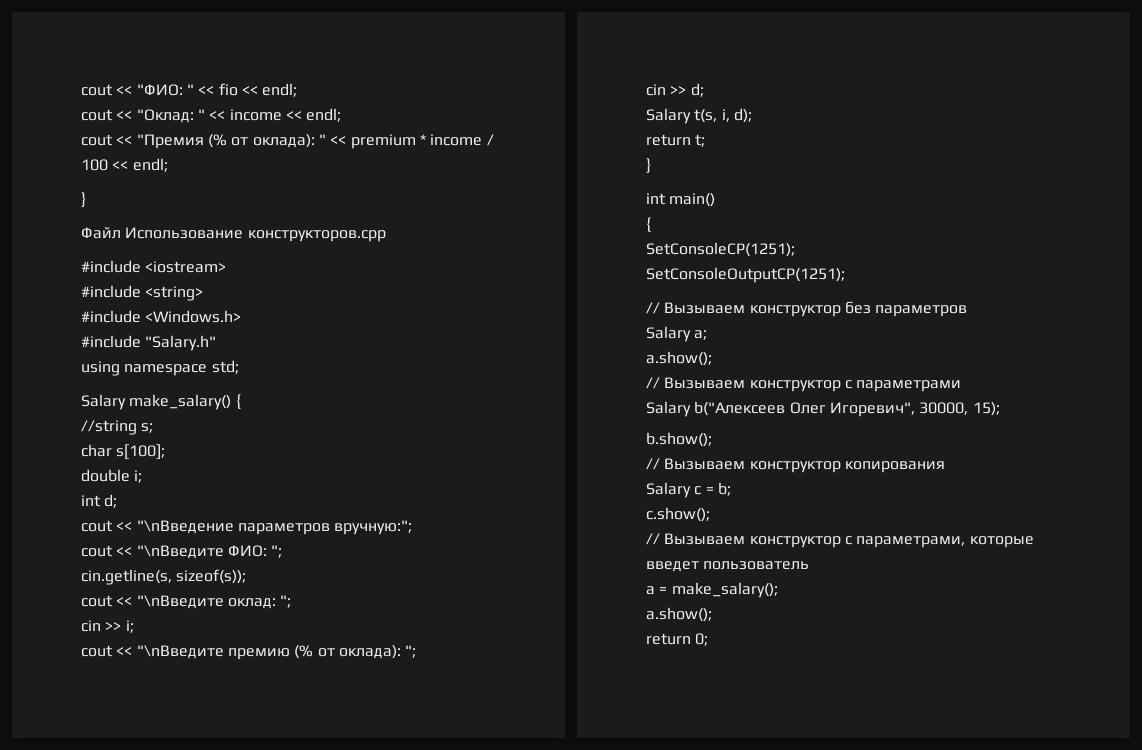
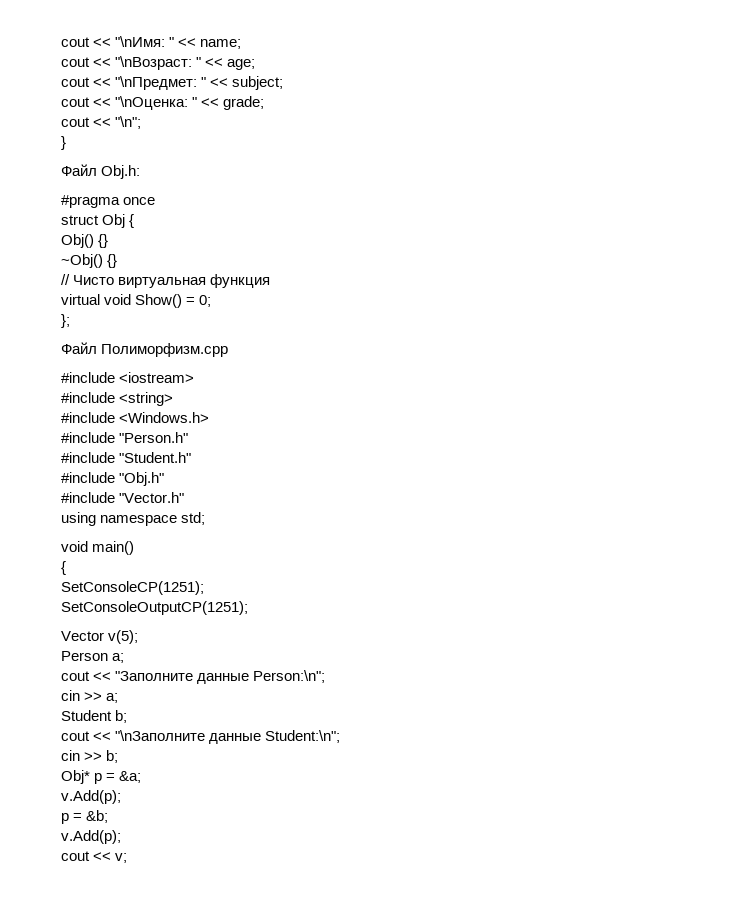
[81,83,298,97] [81,108,342,123] [81,134,494,149] [81,158,168,172] [81,192,86,208] [81,227,386,242] cout << "ФИО: " << fio << endl; // cout << "Оклад: " << income << endl; // cout << "Премия (% от оклада): " << premium * income / 100 << endl; // } // Файл Использование конструкторов.cpp -> [61,36,242,49] [61,56,256,70] [61,76,284,90] [61,96,265,110] [61,116,142,129] [61,136,66,150] [61,164,141,179] [61,195,156,208] [61,214,135,228] [61,234,109,248] [61,254,118,268] [61,274,271,288] [61,294,212,308] [61,314,70,328] [61,342,229,357] cout << "\nИмя: " << name; // cout << "\nВозраст: " << age; // cout << "\nПредмет: " << subject; // cout << "\nОценка: " << grade; // cout << "\n"; // } // Файл Obj.h: // #pragma once // struct Obj { // Obj() {} // ~Obj() {} // // Чисто виртуальная функция // virtual void Show() = 0; // }; // Файл Полиморфизм.cpp
[145,335,217,351] [81,360,239,376] [81,394,241,410] [81,420,154,435] [81,444,166,460] [81,469,143,483] [81,494,118,508] [81,520,413,535] [81,545,283,559] [81,569,247,585] [81,595,292,609] [81,620,134,633] [81,645,417,660] [646,83,704,97] [646,108,752,124] [646,134,706,147] [646,158,651,174] [646,193,716,207] [646,217,651,233] [646,242,795,257] [646,267,845,283] [646,301,968,317] [646,326,708,342] [646,351,712,366] [646,377,962,392] [646,401,1000,417] [646,432,712,447] [646,458,945,473] [646,482,731,498] [646,507,710,522] [646,533,1034,548] [646,561,810,572] [646,582,778,598] [646,607,712,622] [646,633,709,646] "Salary.h" // using namespace std; // Salary make_salary() { // //string s; // char s[100]; // double i; // int d; // cout << "\nВведение параметров вручную:"; // cout << "\nВведите ФИО: "; // cin.getline(s, sizeof(s)); // cout << "\nВведите оклад: "; // cin >> i; // cout << "\nВведите премию (% от оклада): "; // cin >> d; // Salary t(s, i, d); // return t; // } // int main() // { // SetConsoleCP(1251); // SetConsoleOutputCP(1251); // // Вызываем конструктор без параметров // Salary a; // a.show(); // // Вызываем конструктор с параметрами // Salary b("Алексеев Олег Игоревич", 30000, 15); // b.show(); // // Вызываем конструктор копирования // Salary c = b; // c.show(); // // Вызываем конструктор с параметрами, которые введет пользователь // a = make_salary(); // a.show(); // return 0; -> [119,432,189,443] [61,452,192,463] [61,472,165,486] [61,492,185,503] [61,512,206,526] [61,541,135,555] [61,561,66,575] [61,581,204,595] [61,601,248,615] [61,630,139,644] [61,651,125,663] [61,670,326,684] [61,690,119,703] [61,710,128,723] [61,730,341,744] [61,750,119,763] [61,770,142,784] [61,790,121,804] [61,810,109,824] [61,830,121,844] [61,851,128,863] "Person.h" // #include "Student.h" // #include "Obj.h" // #include "Vector.h" // using namespace std; // void main() // { // SetConsoleCP(1251); // SetConsoleOutputCP(1251); // Vector v(5); // Person a; // cout << "Заполните данные Person:\n"; // cin >> a; // Student b; // cout << "\nЗаполните данные Student:\n"; // cin >> b; // Obj* p = &a; // v.Add(p); // p = &b; // v.Add(p); // cout << v;

